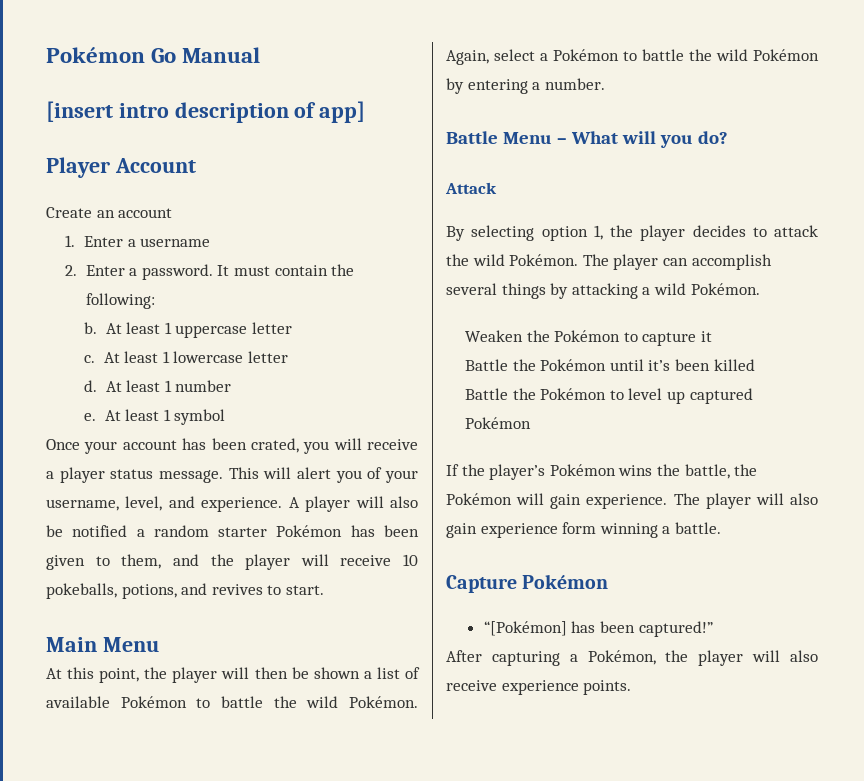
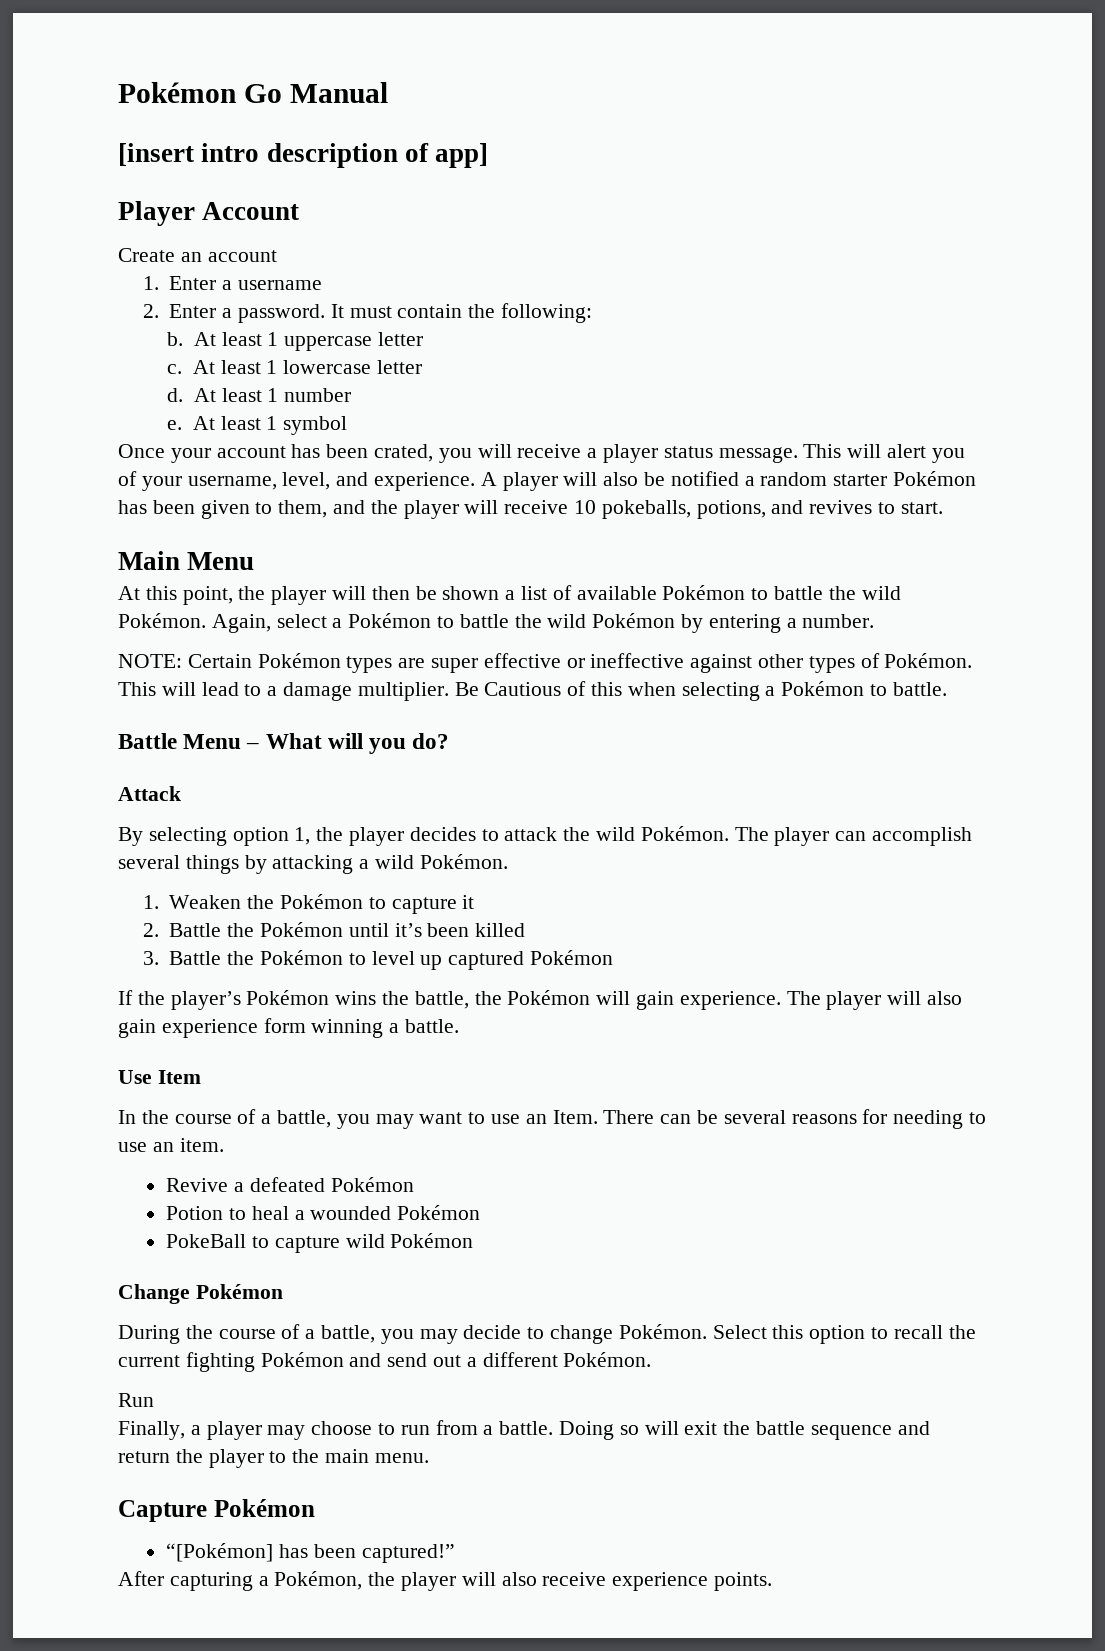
(605, 84) none -> [118,653,973,673] [118,681,947,701] // NOTE: Certain Pokémon types are super effective or ineffective against other types of Pokémon. This will lead to a damage multiplier. Be Cautious of this when selecting a Pokémon to battle.
(760, 289) none -> [142,895,159,909] 1.
(713, 336) none -> [142,923,159,937] 2.
(755, 365) none -> [142,951,159,965] 3.
(721, 528) none -> [118,1070,201,1084] [118,1109,987,1129] [118,1138,224,1152] [166,1177,414,1192] [166,1205,481,1220] [166,1233,474,1253] [118,1284,283,1304] [118,1324,976,1344] [118,1352,652,1372] [118,1393,154,1407] [118,1420,930,1440] [118,1449,429,1468] // Use Item // In the course of a battle, you may want to use an Item. There can be several reasons for needing to use an item. // Revive a defeated Pokémon // Potion to heal a wounded Pokémon // PokeBall to capture wild Pokémon // Change Pokémon // During the course of a battle, you may decide to change Pokémon. Select this option to recall the current fighting Pokémon and send out a different Pokémon. // Run // Finally, a player may choose to run from a battle. Doing so will exit the battle sequence and return the player to the main menu.

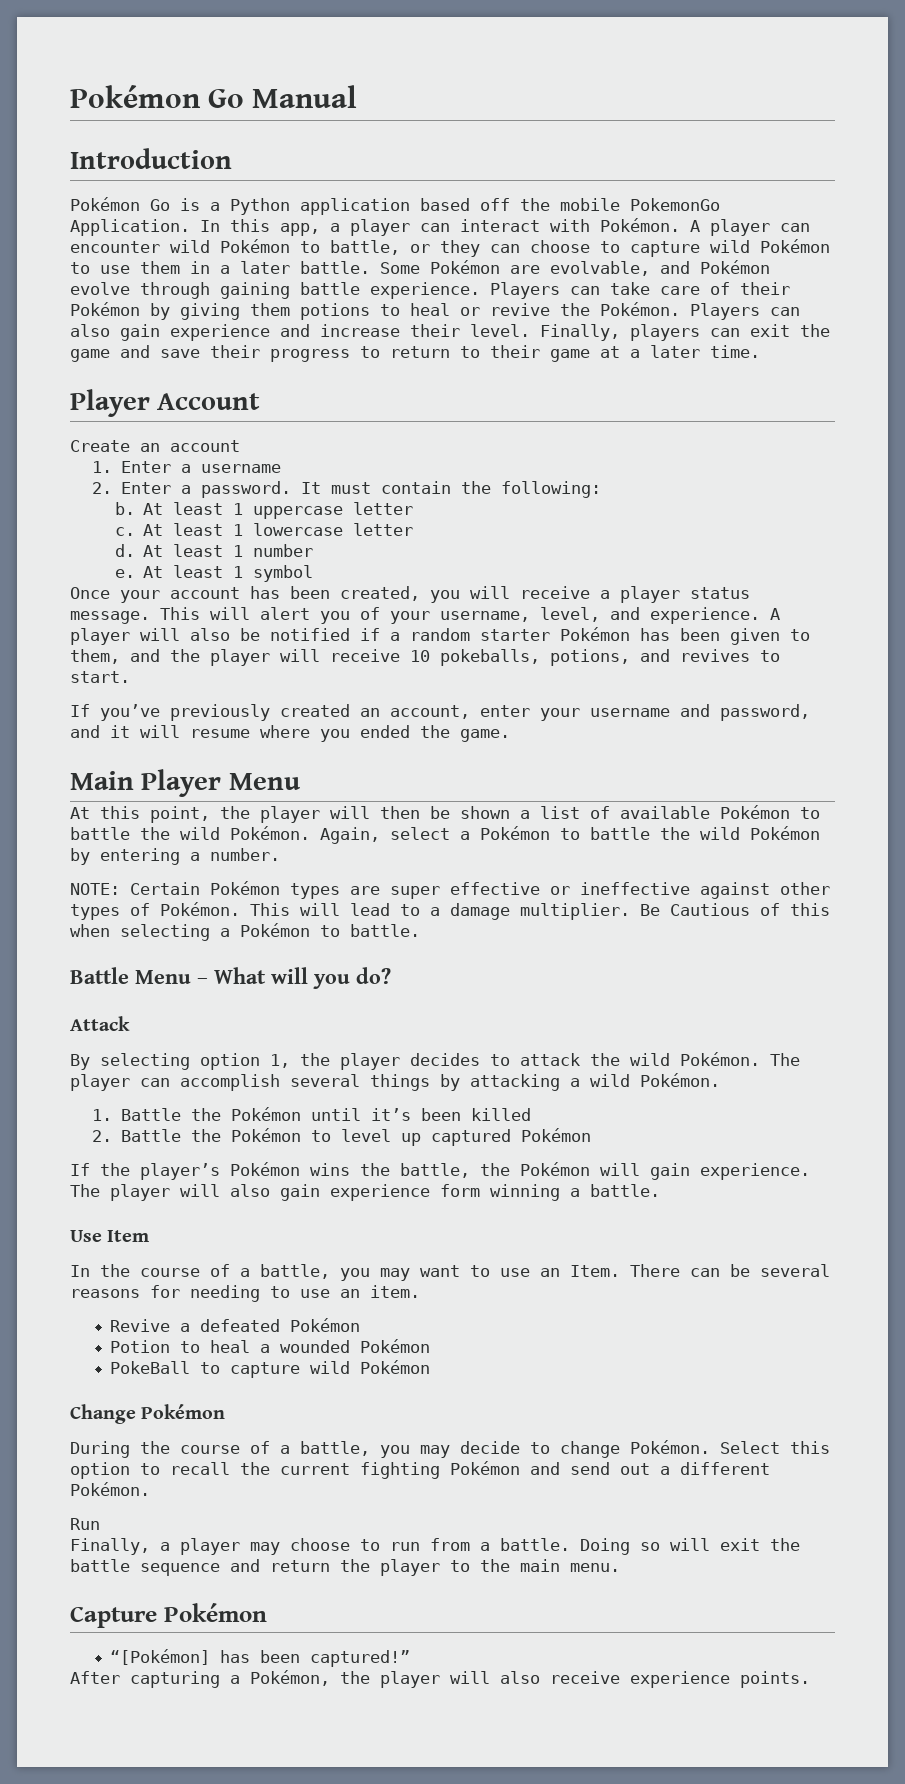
[118,143,489,168] [insert intro description of app] -> [70,148,232,169] [70,197,720,215] [70,218,810,236] [70,239,830,257] [70,260,770,276] [70,282,790,299] [70,302,800,320] [70,324,830,341] [70,345,760,362] Introduction // Pokémon Go is a Python application based off the mobile PokemonGo Application. In this app, a player can interact with Pokémon. A player can encounter wild Pokémon to battle, or they can choose to capture wild Pokémon to use them in a later battle. Some Pokémon are evolvable, and Pokémon evolve through gaining battle experience. Players can take care of their Pokémon by giving them potions to heal or revive the Pokémon. Players can also gain experience and increase their level. Finally, players can exit the game and save their progress to return to their game at a later time.
[374,444,434,462] crated, -> [340,586,420,601] created,
(739, 478) none -> [360,628,380,641] if
(943, 508) none -> [70,704,810,721] [70,725,510,742] // If you’ve previously created an account, enter your username and password, and it will resume where you ended the game.
(180, 560) none -> [141,769,222,797] Player
[169,894,475,914] [142,923,159,937] Weaken the Pokémon to capture it // 2. -> (113, 1115) none
[142,951,159,965] 3. -> [92,1130,113,1142] 2.

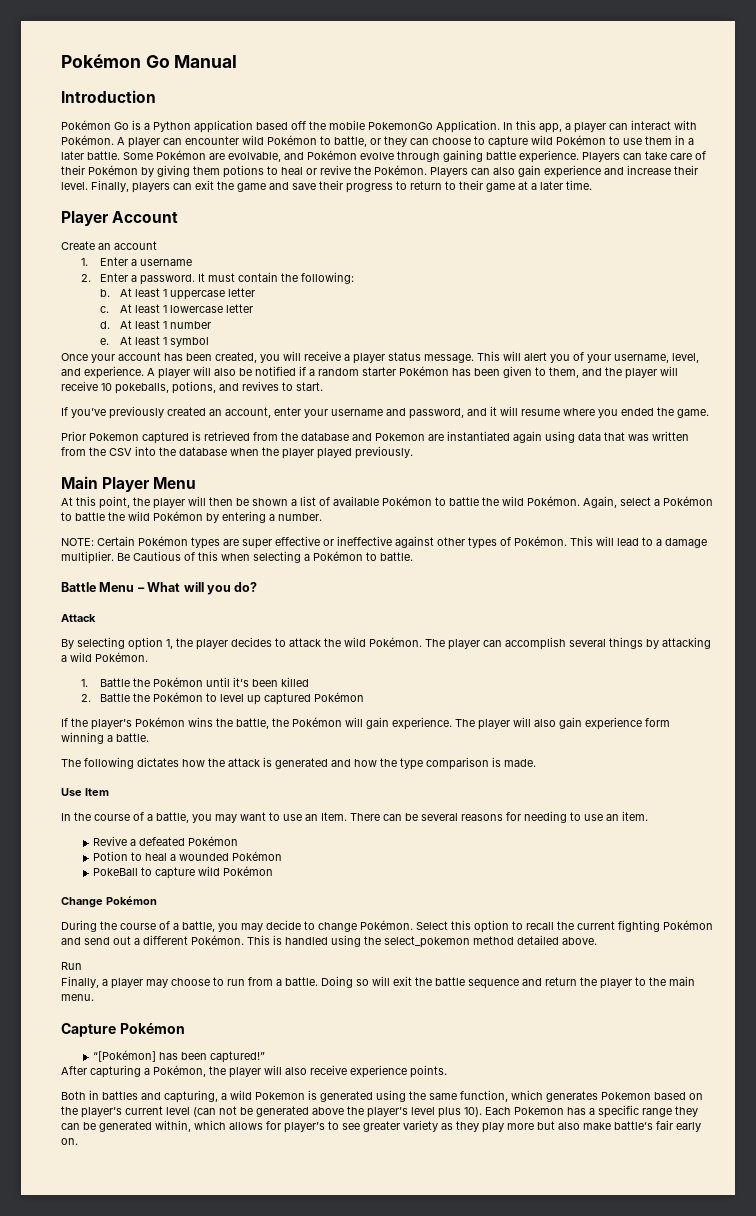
(510, 735) none -> [61,431,689,444] [61,446,413,459] // Prior Pokemon captured is retrieved from the database and Pokemon are instantiated again using data that was written from the CSV into the database when the player played previously.
(660, 1190) none -> [61,757,536,770] // The following dictates how the attack is generated and how the type comparison is made.
(150, 1489) none -> [247,935,597,948] This is handled using the select_pokemon method detailed above.
(810, 1679) none -> [61,1090,703,1103] [61,1105,698,1118] [61,1120,701,1133] [61,1138,78,1145] // Both in battles and capturing, a wild Pokemon is generated using the same function, which generates Pokemon based on the player’s current level (can not be generated above the player’s level plus 10). Each Pokemon has a specific range they can be generated within, which allows for player’s to see greater variety as they play more but also make battle’s fair early on.

